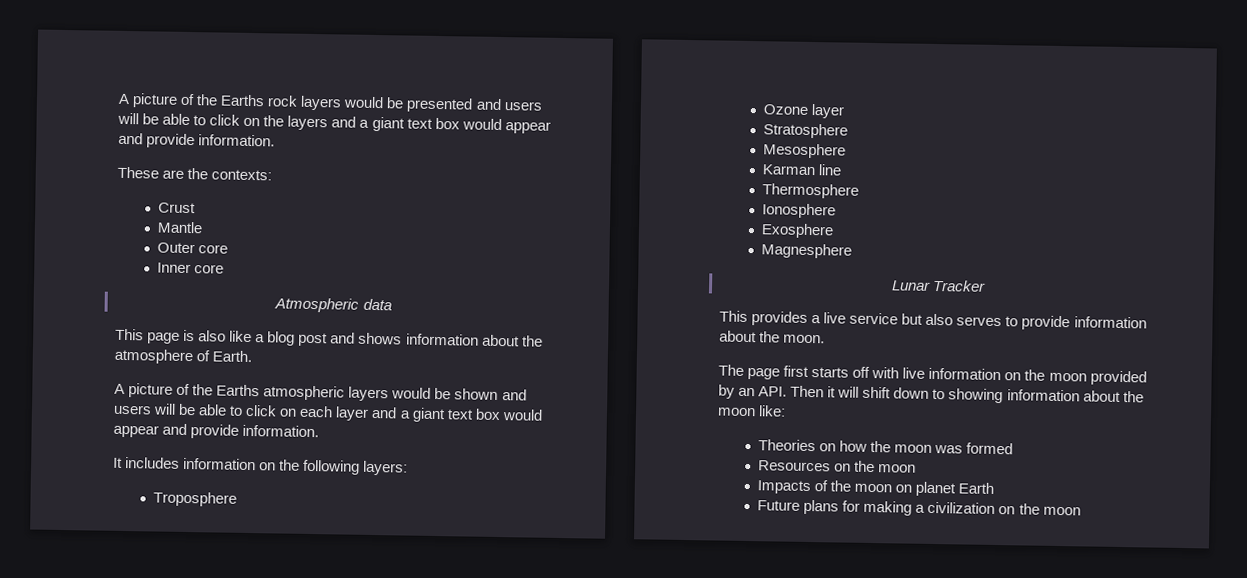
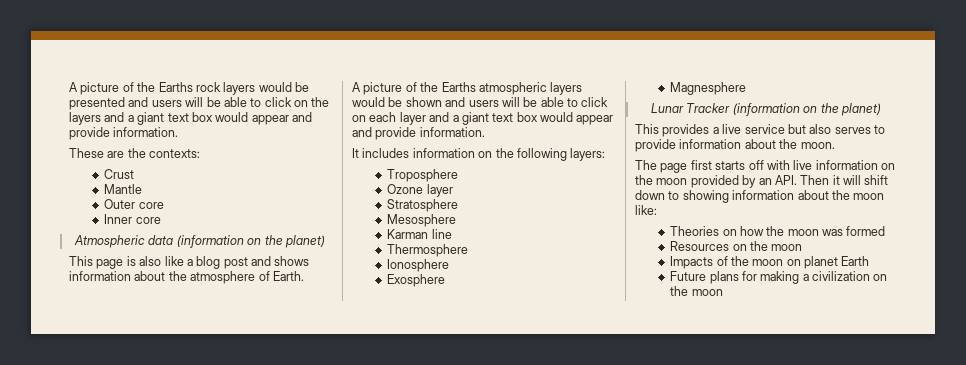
(392, 304) none -> [176,235,325,248] (information on the planet)
(987, 285) none -> [732,103,881,116] (information on the planet)

